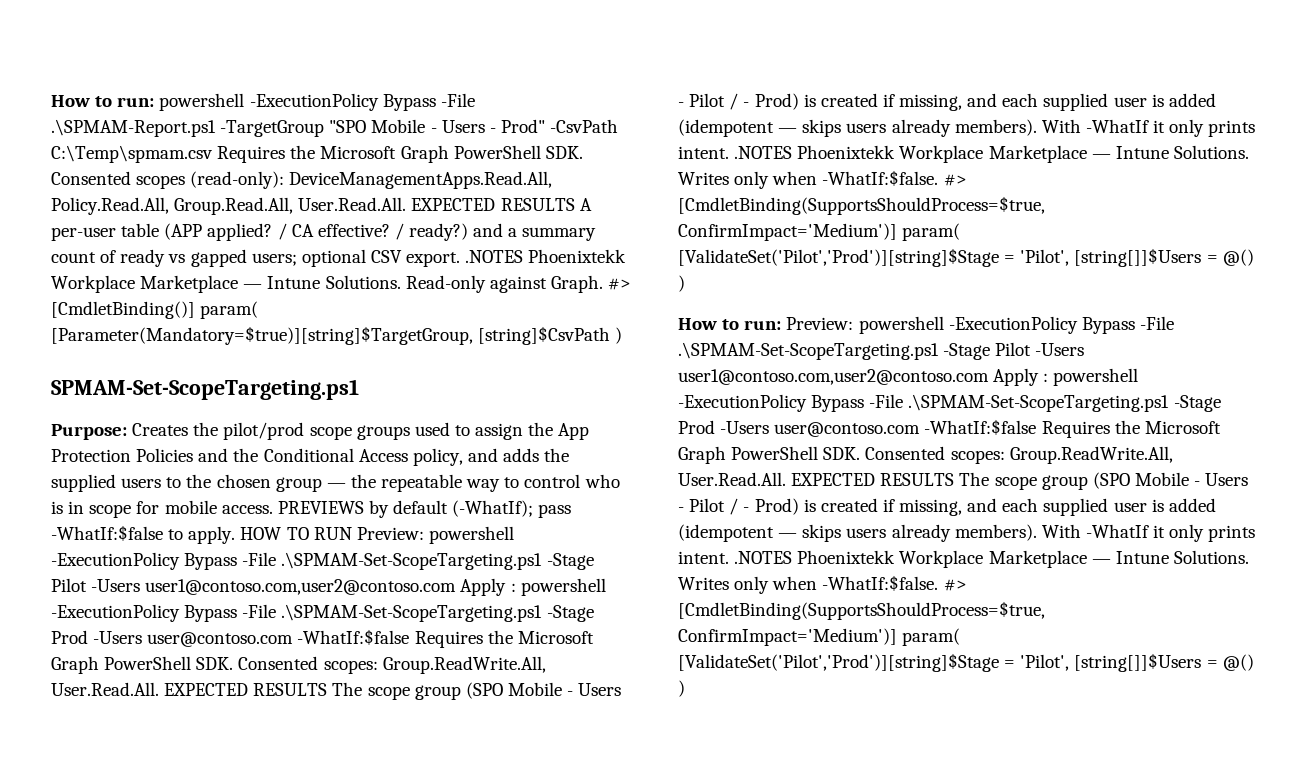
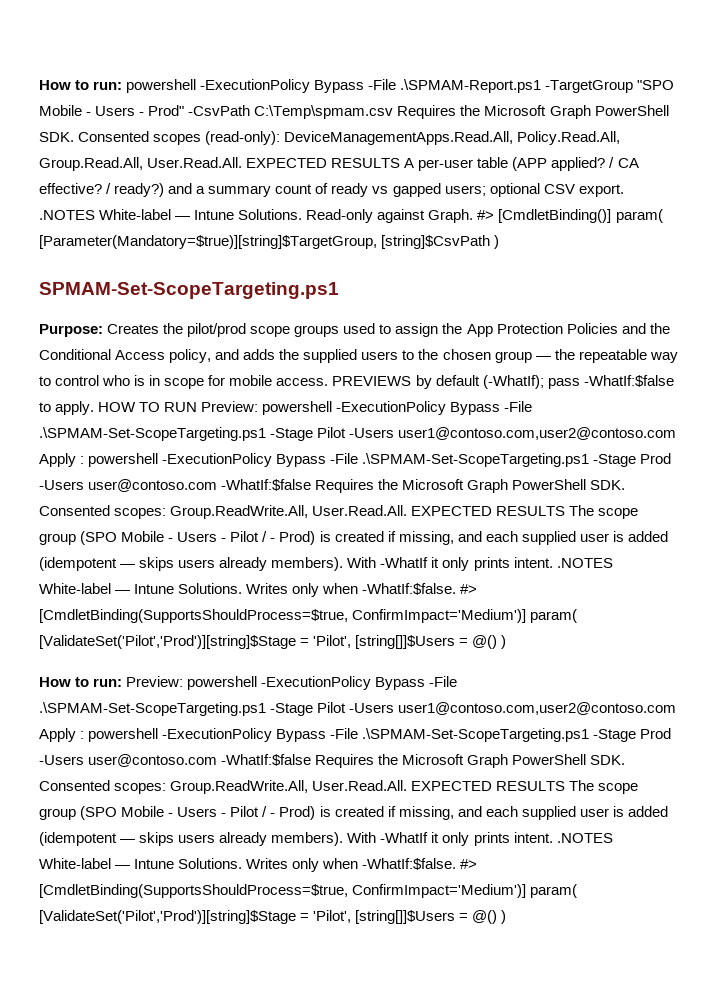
[528,249,627,263] [51,275,239,293] Phoenixtekk Workplace Marketplace -> [99,209,172,220] White-label
[797,145,1087,163] Phoenixtekk Workplace Marketplace -> [39,583,111,594] White-label
[797,550,1087,568] Phoenixtekk Workplace Marketplace -> [39,858,111,869] White-label

